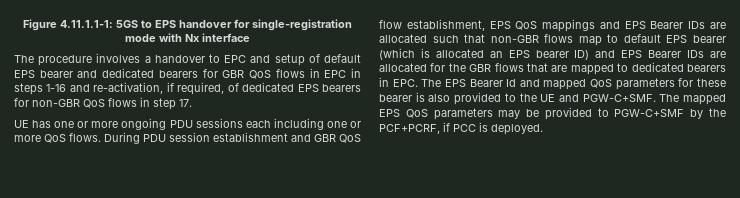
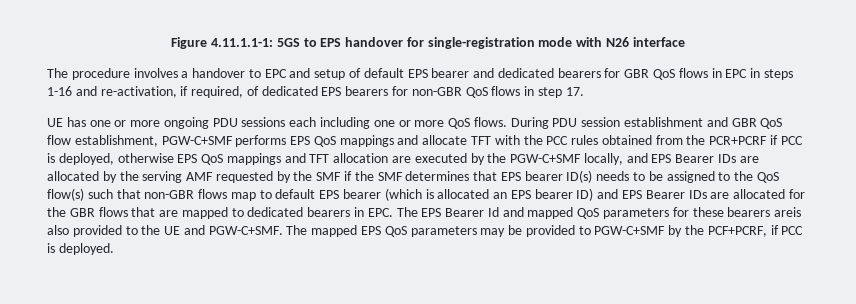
[185,34,200,42] Nx -> [606,37,630,47] N26
[489,19,726,32] [379,34,427,43] EPS QoS mappings and EPS Bearer IDs are allocated -> [161,135,803,147] [47,153,759,165] [47,170,779,183] [47,188,84,201] PGW-C+SMF performs EPS QoS mappings and allocate TFT with the PCC rules obtained from the PCR+PCRF if PCC is deployed, otherwise EPS QoS mappings and TFT allocation are executed by the PGW-C+SMF locally, and EPS Bearer IDs are allocated by the serving AMF requested by the SMF if the SMF determines that EPS bearer ID(s) needs to be assigned to the QoS flow(s)
[379,92,425,102] bearer is -> [727,207,802,217] bearers areis

